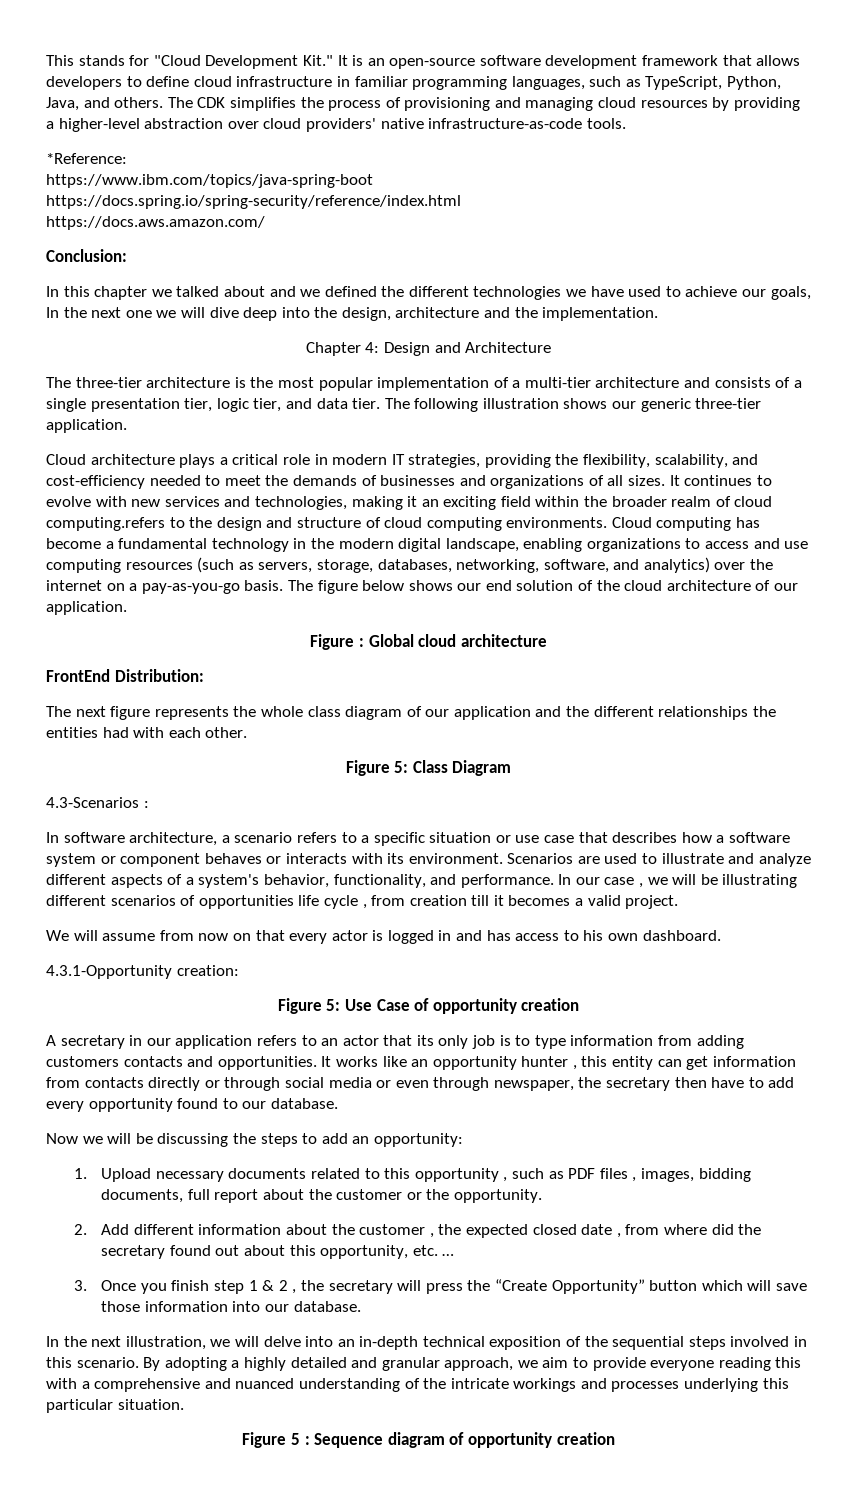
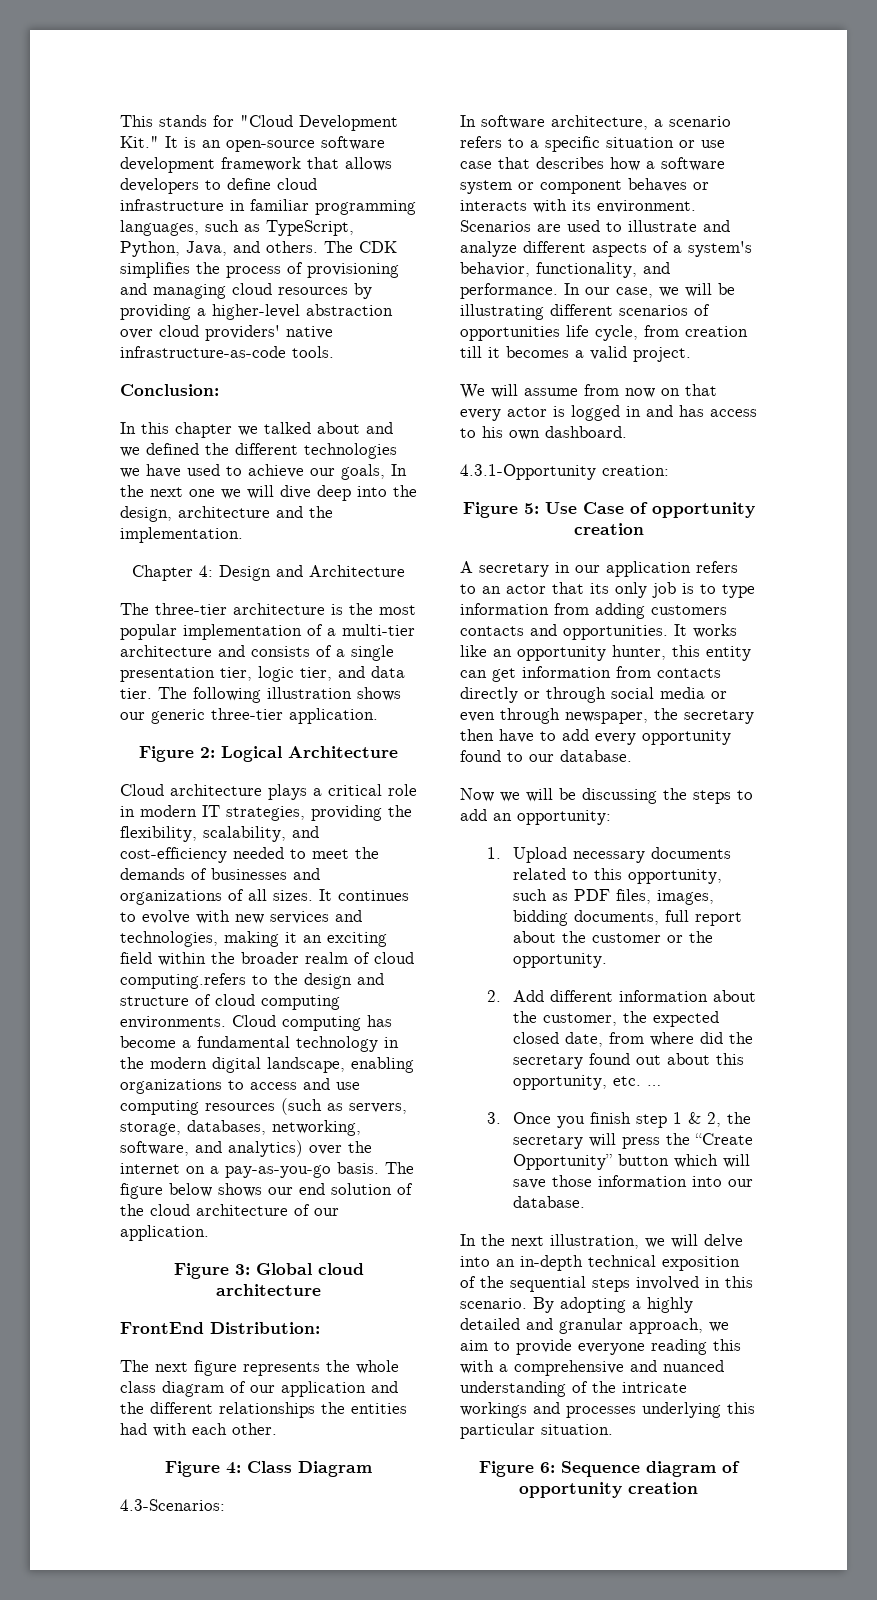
[46,153,127,164] [46,174,373,188] [46,195,461,209] [46,216,265,230] // *Reference: // https://www.ibm.com/topics/java-spring-boot // https://docs.spring.io/spring-security/reference/index.html // https://docs.aws.amazon.com/ -> (334, 352) none
(127, 426) none -> [139,746,398,762] // Figure 2: Logical Architecture
[358,638,364,647] : -> [234,1264,250,1275] 3:
[394,761,409,773] 5: -> [226,1462,241,1474] 4:
[46,797,149,808] 4.3-Scenarios : -> [120,1499,225,1511] 4.3-Scenarios:
[604,877,644,888] case , -> [616,287,653,298] case,
[323,895,367,909] cycle , -> [595,325,638,341] cycle,
[521,1056,577,1070] hunter , -> [612,645,666,660] hunter,
[414,1168,508,1182] opportunity , -> [628,869,723,884] opportunity,
[599,1168,637,1182] files , -> [616,889,652,904] files,
[359,1224,434,1238] customer , -> [543,1013,618,1026] customer,
[581,1224,621,1238] date , -> [565,1032,604,1047] date,
[278,1280,297,1294] 2 , -> [707,1112,722,1127] 2,
[291,1433,310,1445] 5 : -> [540,1462,555,1473] 6:

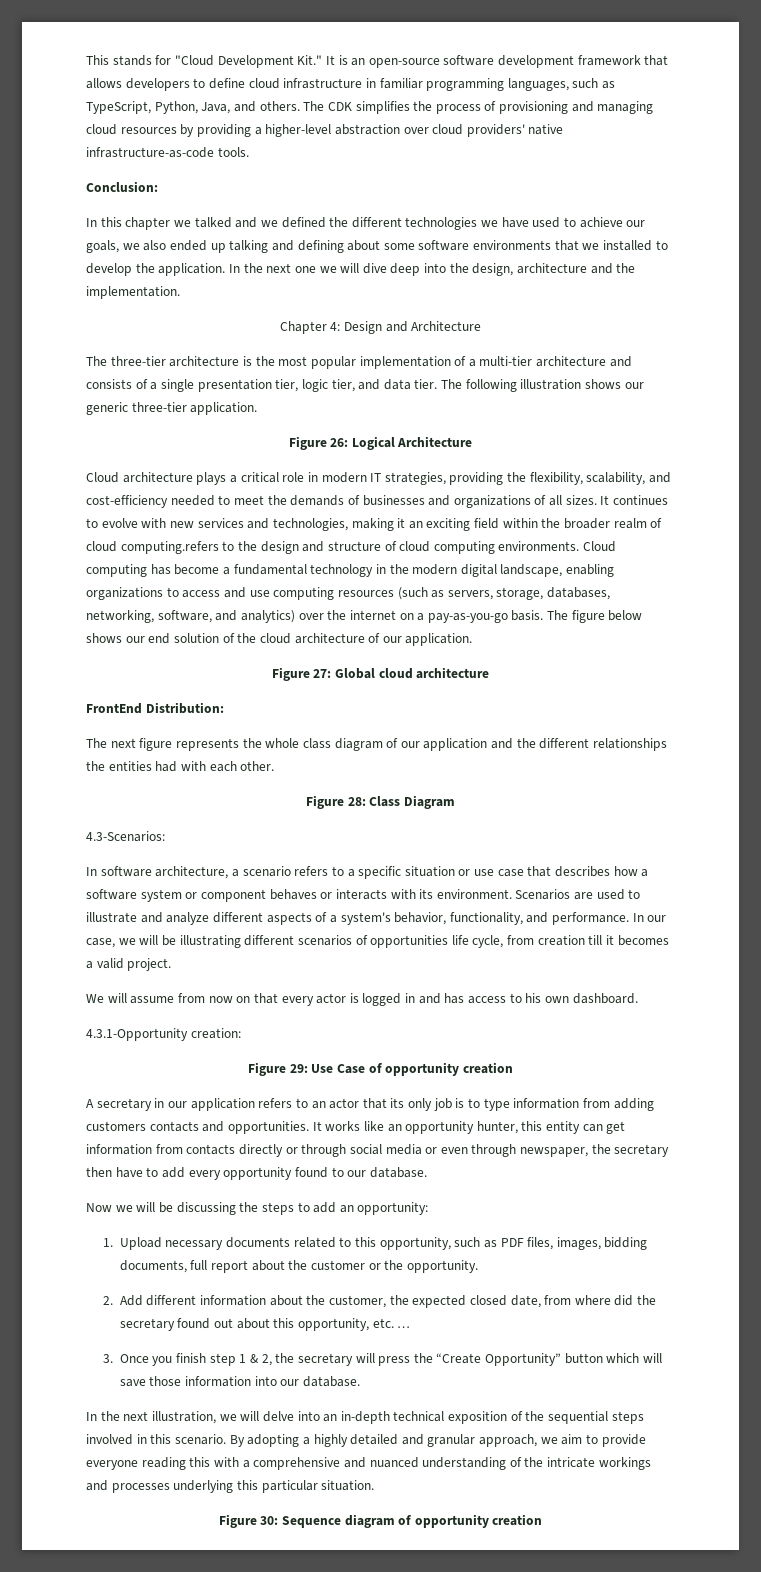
[317,422,360,434] about -> (232, 222) none
(385, 472) none -> [122,240,668,253] [86,263,226,276] we also ended up talking and defining about some software environments that we installed to develop the application.
[200,747,215,758] 2: -> [330,438,349,447] 26:
[234,1264,250,1275] 3: -> [313,669,332,678] 27:
[226,1462,241,1474] 4: -> [347,797,366,806] 28:
[523,503,539,514] 5: -> [289,1064,308,1073] 29:
[540,1462,555,1473] 6: -> [260,1516,279,1525] 30:

